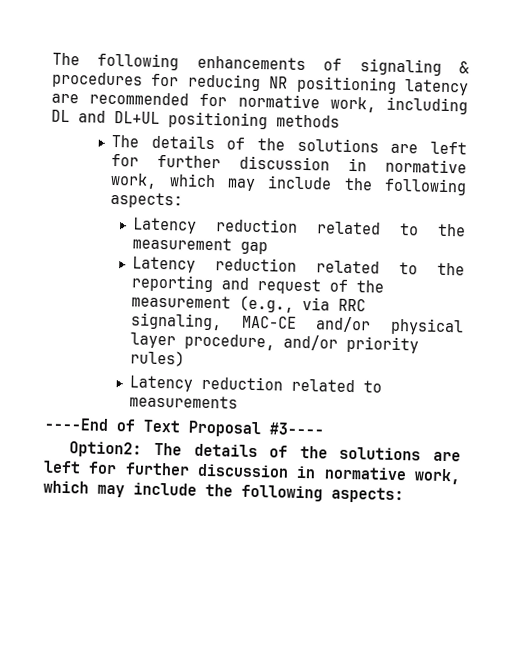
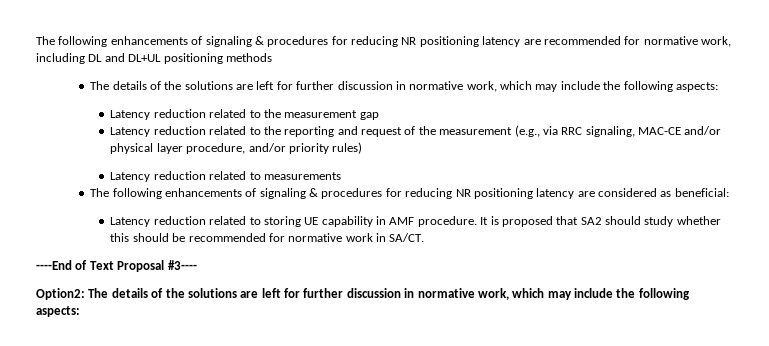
(238, 401) none -> [90,188,729,199] [110,216,721,227] [110,233,425,242] // The following enhancements of signaling & procedures for reducing NR positioning latency are considered as beneficial: // Latency reduction related to storing UE capability in AMF procedure. It is proposed that SA2 should study whether this should be recommended for normative work in SA/CT.

